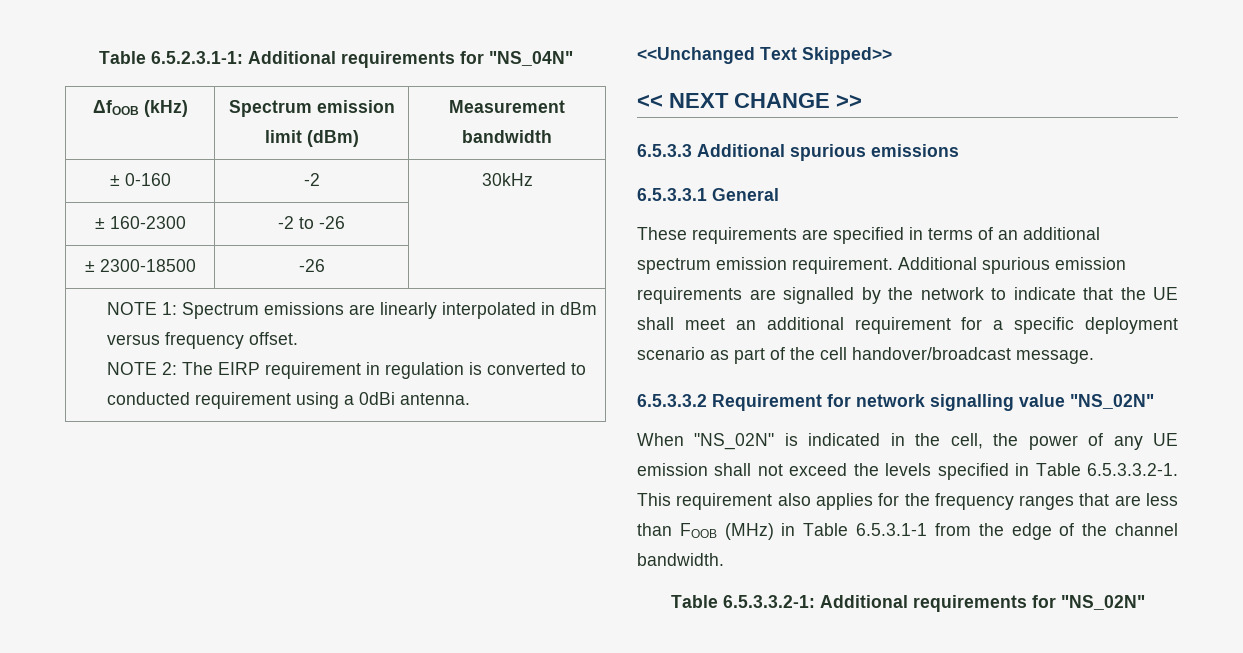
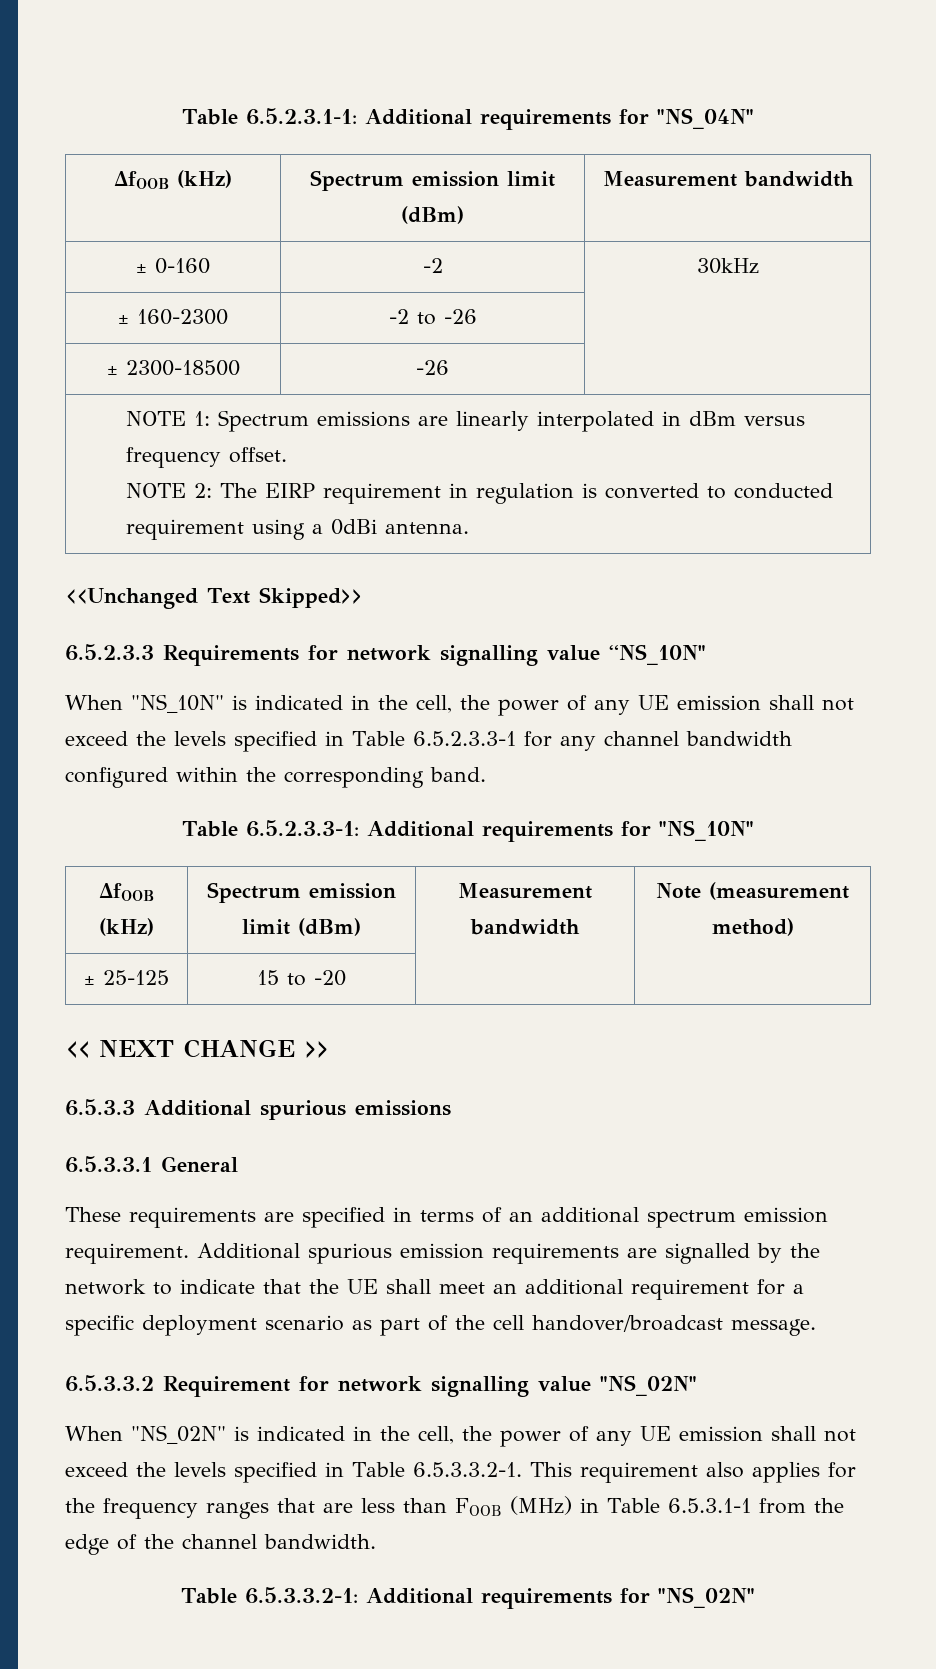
(892, 55) none -> [65,644,706,666] [65,694,854,716] [65,731,792,752] [65,767,486,788] [182,820,754,842] [99,883,154,901] [99,918,154,936] [207,882,396,903] [242,918,361,936] [458,883,592,899] [470,919,580,935] [656,882,849,900] [711,918,794,936] [84,970,169,985] [257,970,346,986] // 6.5.2.3.3 Requirements for network signalling value “NS_10N" // When "NS_10N" is indicated in the cell, the power of any UE emission shall not exceed the levels specified in Table 6.5.2.3.3-1 for any channel bandwidth configured within the corresponding band. // Table 6.5.2.3.3-1: Additional requirements for "NS_10N" // ΔfOOB (kHz) | Spectrum emission limit (dBm) | Measurement bandwidth | Note (measurement method) // ± 25-125 | 15 to -20 | |

